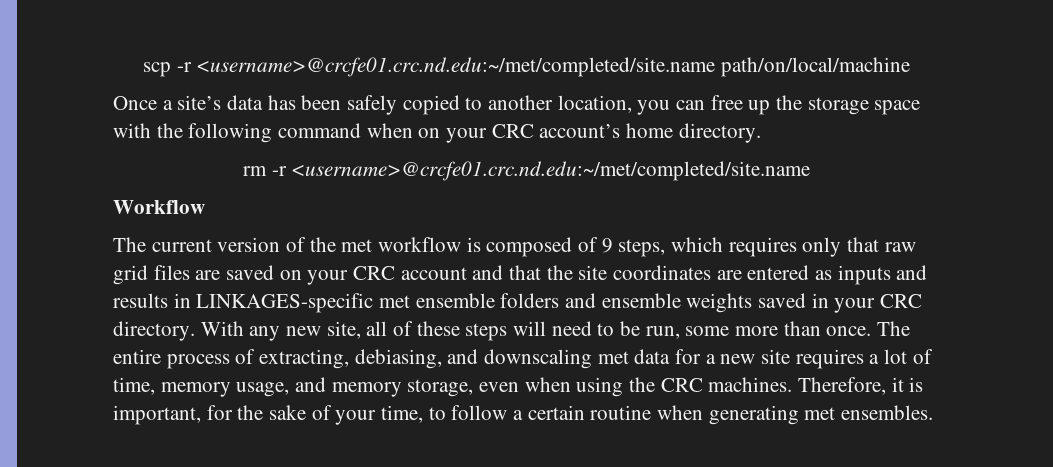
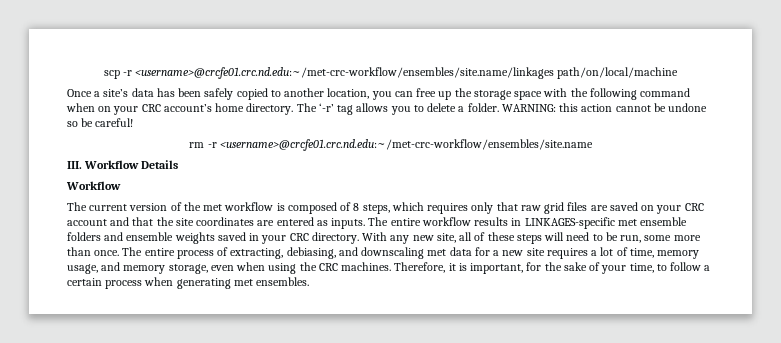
[196,57,716,77] <username>@crcfe01.crc.nd.edu:~/met/completed/site.name -> [135,67,555,79] <username>@crcfe01.crc.nd.edu:~/met-crc-workflow/ensembles/site.name/linkages
[242,161,811,181] // rm -r <username>@crcfe01.crc.nd.edu:~/met/completed/site.name -> [296,103,708,115] [67,118,134,127] [189,139,593,151] [67,160,179,169] The ‘-r’ tag allows you to delete a folder. WARNING: this action cannot be undone so be careful! // rm -r <username>@crcfe01.crc.nd.edu:~/met-crc-workflow/ensembles/site.name // III. Workflow Details
[601,238,613,253] 9 -> [353,203,360,211] 8
[837,265,928,285] inputs and -> [331,217,471,229] inputs. The entire workflow
[590,405,652,420] routine -> [105,280,143,289] process

